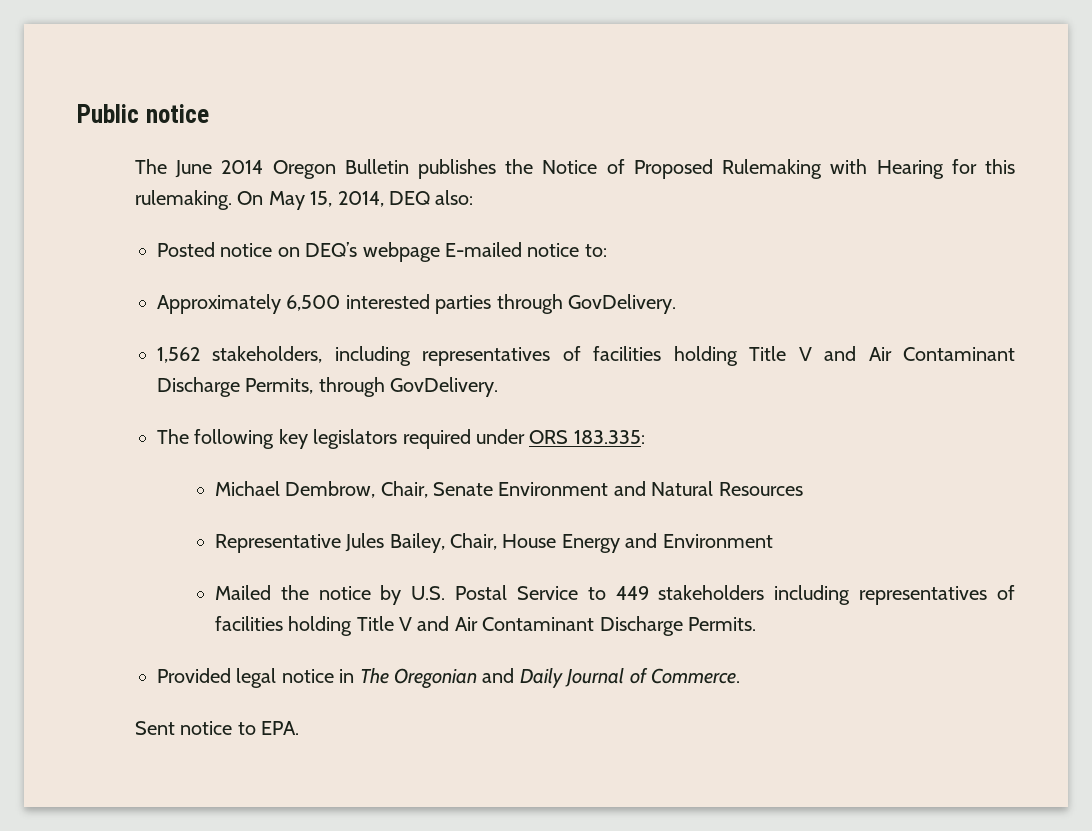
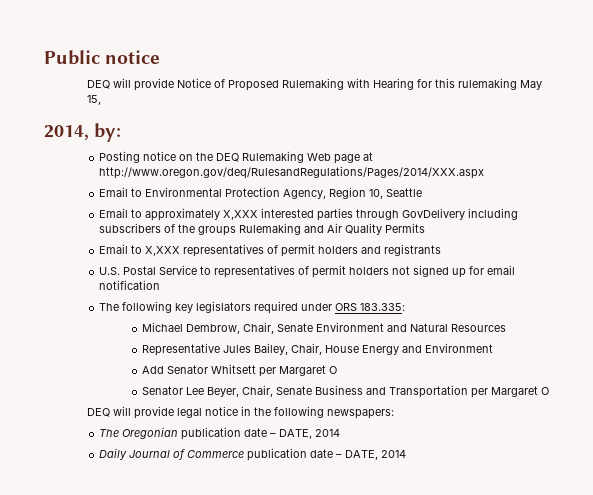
[134,159,534,179] The June 2014 Oregon Bulletin publishes the -> [86,78,174,91] DEQ will provide
[134,190,264,210] rulemaking. On -> [457,78,517,90] rulemaking
[337,190,474,207] [156,242,607,262] [156,294,676,314] [156,346,1015,366] [156,377,499,397] 2014, DEQ also: // Posted notice on DEQ’s webpage E-mailed notice to: // Approximately 6,500 interested parties through GovDelivery. // 1,562 stakeholders, including representatives of facilities holding Title V and Air Contaminant Discharge Permits, through GovDelivery. -> [44,123,122,142] [98,151,373,164] [98,166,484,179] [98,187,422,199] [98,208,518,221] [98,223,425,236] [98,244,441,257] [98,265,515,278] [98,280,160,290] // 2014, by: // Posting notice on the DEQ Rulemaking Web page at http://www.oregon.gov/deq/RulesandRegulations/Pages/2014/XXX.aspx // Email to Environmental Protection Agency, Region 10, Seattle // Email to approximately X,XXX interested parties through GovDelivery including subscribers of the groups Rulemaking and Air Quality Permits // Email to X,XXX representatives of permit holders and registrants // U.S. Postal Service to representatives of permit holders not signed up for email notification
[214,585,1016,605] [214,616,757,636] [156,668,740,689] [134,721,300,735] Mailed the notice by U.S. Postal Service to 449 stakeholders including representatives of facilities holding Title V and Air Contaminant Discharge Permits. // Provided legal notice in The Oregonian and Daily Journal of Commerce. // Sent notice to EPA. -> [141,364,337,377] [141,385,549,398] [86,406,394,419] [98,427,340,440] [98,448,406,461] Add Senator Whitsett per Margaret O // Senator Lee Beyer, Chair, Senate Business and Transportation per Margaret O // DEQ will provide legal notice in the following newspapers: // The Oregonian publication date – DATE, 2014 // Daily Journal of Commerce publication date – DATE, 2014

